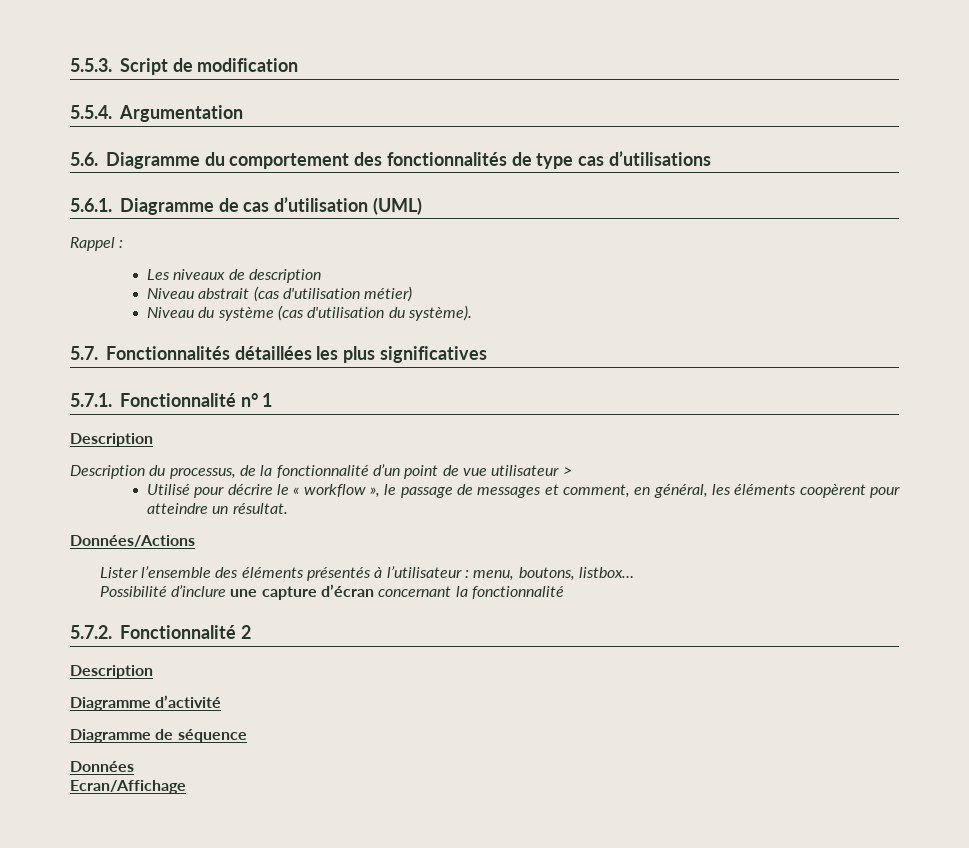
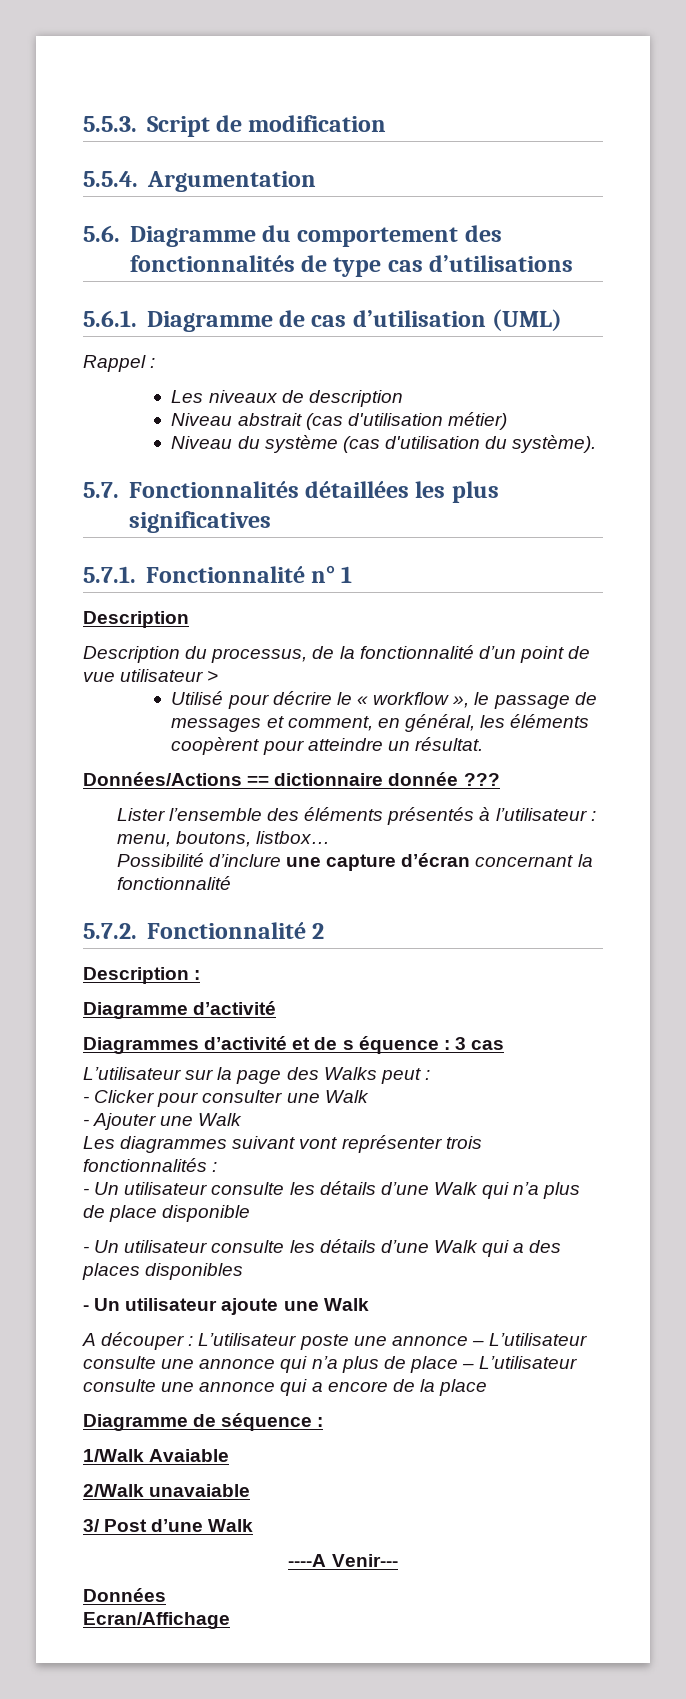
(195, 541) none -> [247,772,500,786] == dictionnaire donnée ???
(153, 672) none -> [194,970,201,980] :
[70,729,247,743] Diagramme de séquence -> [83,1036,505,1054] [83,1067,430,1084] [83,1090,369,1107] [83,1113,243,1130] [83,1135,482,1153] [83,1158,218,1172] [83,1181,581,1199] [83,1205,251,1222] [83,1239,562,1257] [82,1263,244,1280] [83,1298,369,1315] [82,1332,588,1350] [83,1356,578,1373] [83,1379,488,1396] [83,1413,324,1431] [83,1449,230,1462] [83,1484,251,1497] [83,1519,254,1532] [288,1554,398,1567] Diagrammes d’activité et de s équence : 3 cas // L’utilisateur sur la page des Walks peut : // - Clicker pour consulter une Walk // - Ajouter une Walk // Les diagrammes suivant vont représenter trois fonctionnalités : // - Un utilisateur consulte les détails d’une Walk qui n’a plus de place disponible // - Un utilisateur consulte les détails d’une Walk qui a des places disponibles // - Un utilisateur ajoute une Walk // A découper : L’utilisateur poste une annonce – L’utilisateur consulte une annonce qui n’a plus de place – L’utilisateur consulte une annonce qui a encore de la place // Diagramme de séquence : // 1/Walk Avaiable // 2/Walk unavaiable // 3/ Post d’une Walk // ----A Venir---

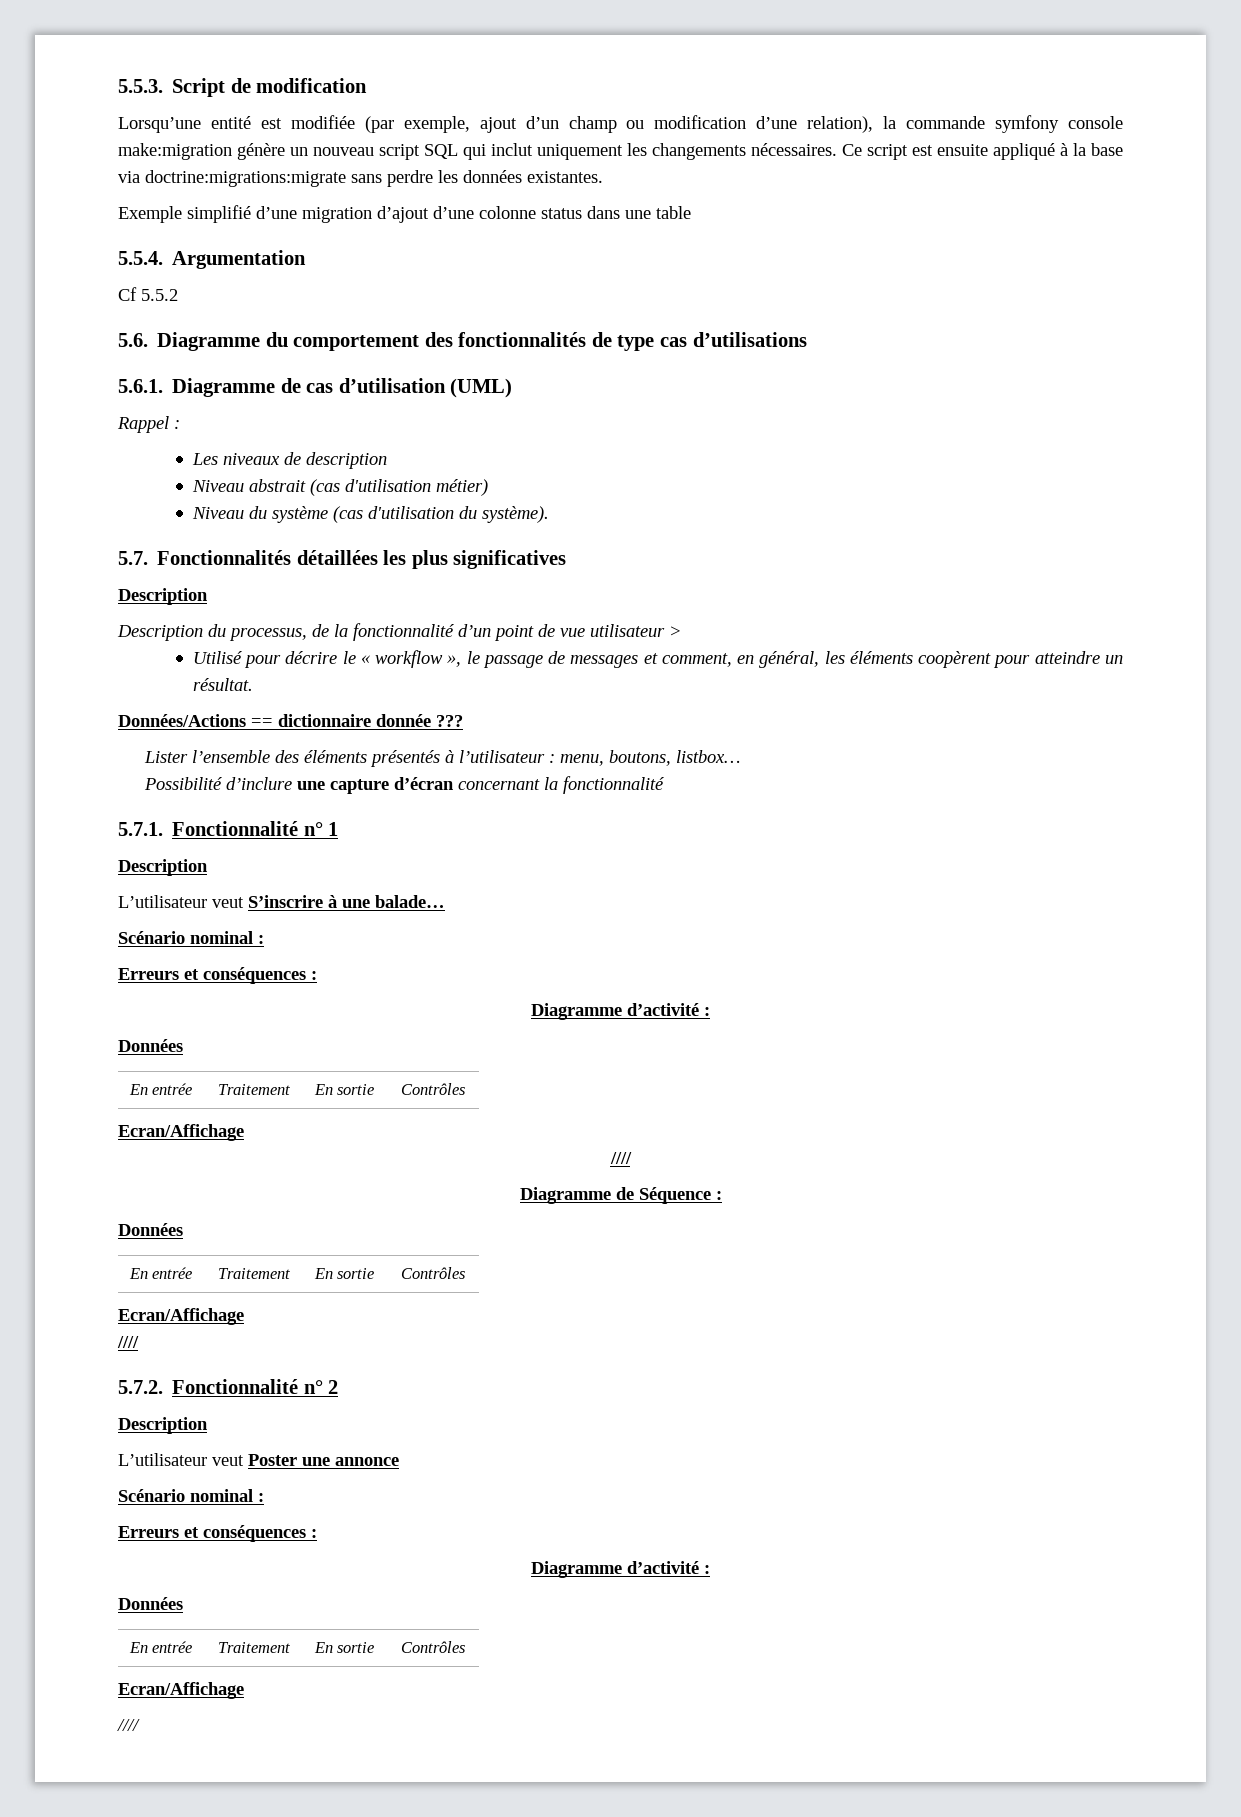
(387, 123) none -> [118,115,1123,133] [118,143,1123,160] [118,170,603,187] [118,205,691,223] // Lorsqu’une entité est modifiée (par exemple, ajout d’un champ ou modification d’une relation), la commande symfony console make:migration génère un nouveau script SQL qui inclut uniquement les changements nécessaires. Ce script est ensuite appliqué à la base via doctrine:migrations:migrate sans perdre les données existantes. // Exemple simplifié d’une migration d’ajout d’une colonne status dans une table
(316, 181) none -> [118,287,178,301] // Cf 5.5.2
[83,565,353,583] // 5.7.1. Fonctionnalité n° 1 -> (567, 559) none
[83,922,324,939] [83,967,201,984] [83,1001,277,1019] [83,1036,505,1054] [83,1067,430,1084] [83,1090,369,1107] [83,1113,243,1130] [83,1135,482,1153] [83,1158,218,1172] [83,1181,581,1199] [83,1205,251,1222] [83,1239,562,1257] [82,1263,244,1280] [83,1298,369,1315] [82,1332,588,1350] [83,1356,578,1373] [83,1379,488,1396] [83,1413,324,1431] [83,1449,230,1462] [83,1484,251,1497] [83,1519,254,1532] [288,1554,398,1567] [83,1588,166,1602] [83,1612,230,1629] 5.7.2. Fonctionnalité 2 // Description : // Diagramme d’activité // Diagrammes d’activité et de s équence : 3 cas // L’utilisateur sur la page des Walks peut : // - Clicker pour consulter une Walk // - Ajouter une Walk // Les diagrammes suivant vont représenter trois fonctionnalités : // - Un utilisateur consulte les détails d’une Walk qui n’a plus de place disponible // - Un utilisateur consulte les détails d’une Walk qui a des places disponibles // - Un utilisateur ajoute une Walk // A découper : L’utilisateur poste une annonce – L’utilisateur consulte une annonce qui n’a plus de place – L’utilisateur consulte une annonce qui a encore de la place // Diagramme de séquence : // 1/Walk Avaiable // 2/Walk unavaiable // 3/ Post d’une Walk // ----A Venir--- // Données // Ecran/Affichage -> [118,821,339,836] [118,859,208,876] [118,895,445,908] [118,931,264,944] [118,967,317,984] [531,1003,710,1020] [118,1039,183,1052] [128,1083,193,1095] [217,1084,290,1095] [313,1084,375,1095] [400,1083,465,1095] [118,1124,244,1141] [609,1152,632,1164] [519,1187,722,1204] [118,1223,183,1236] [128,1267,193,1279] [217,1268,290,1279] [313,1268,375,1279] [400,1267,465,1279] [118,1308,244,1325] [117,1336,139,1348] [118,1379,339,1394] [118,1417,208,1434] [118,1453,399,1466] [118,1489,264,1502] [118,1525,317,1542] [531,1561,710,1578] [118,1597,183,1610] [128,1641,193,1653] [217,1642,290,1653] [313,1642,375,1653] [400,1641,465,1653] [118,1682,244,1699] [117,1719,140,1731] 5.7.1. Fonctionnalité n° 1 // Description // L’utilisateur veut S’inscrire à une balade… // Scénario nominal : // Erreurs et conséquences : // Diagramme d’activité : // Données // En entrée | Traitement | En sortie | Contrôles // Ecran/Affichage // //// // Diagramme de Séquence : // Données // En entrée | Traitement | En sortie | Contrôles // Ecran/Affichage // //// // 5.7.2. Fonctionnalité n° 2 // Description // L’utilisateur veut Poster une annonce // Scénario nominal : // Erreurs et conséquences : // Diagramme d’activité : // Données // En entrée | Traitement | En sortie | Contrôles // Ecran/Affichage // ////

